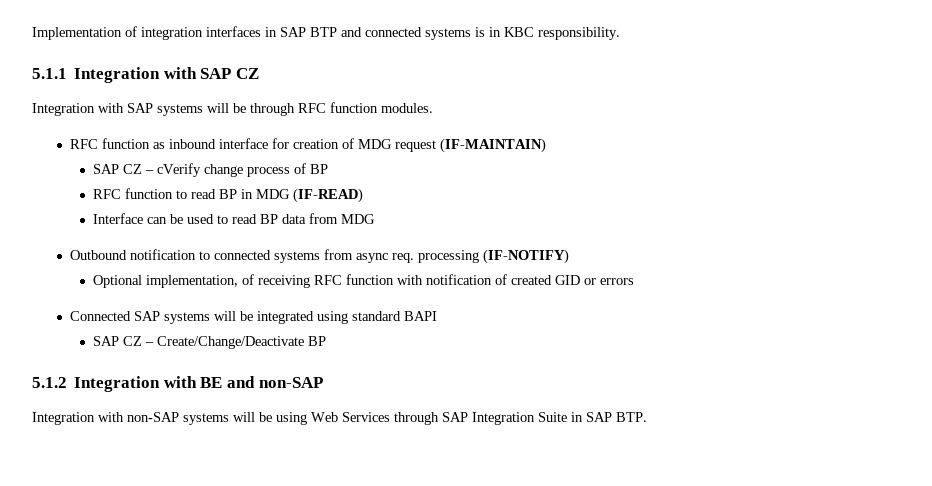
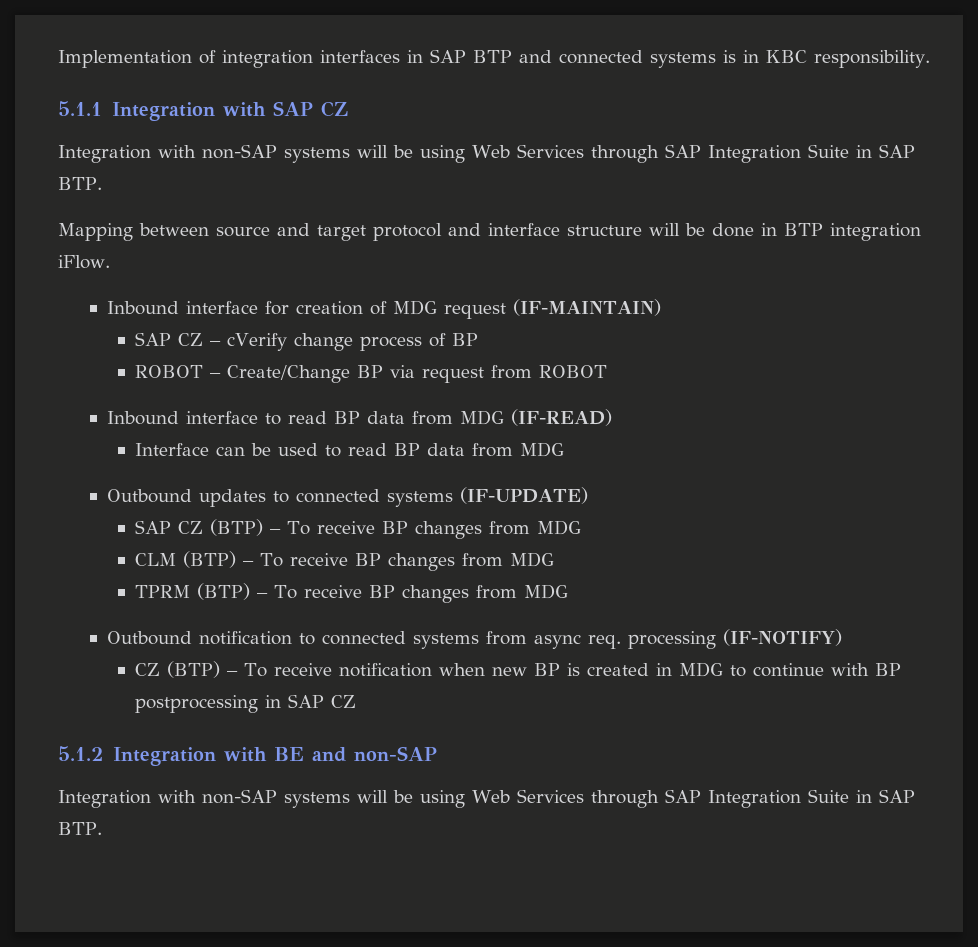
[127,102,433,116] [70,138,217,149] SAP systems will be through RFC function modules. // RFC function as inbound -> [202,144,915,163] [58,177,102,190] [58,223,921,241] [58,255,110,269] [107,301,180,315] non-SAP systems will be using Web Services through SAP Integration Suite in SAP BTP. // Mapping between source and target protocol and interface structure will be done in BTP integration iFlow. // Inbound
[92,188,253,199] RFC function to read BP in -> [135,365,608,383] [107,411,454,425] ROBOT – Create/Change BP via request from ROBOT // Inbound interface to read BP data from
(375, 219) none -> [107,487,588,507] [135,519,582,539] [135,551,555,571] [135,583,569,603] // Outbound updates to connected systems (IF-UPDATE) // SAP CZ (BTP) – To receive BP changes from MDG // CLM (BTP) – To receive BP changes from MDG // TPRM (BTP) – To receive BP changes from MDG
[92,274,634,288] [70,311,438,324] [92,336,326,349] Optional implementation, of receiving RFC function with notification of created GID or errors // Connected SAP systems will be integrated using standard BAPI // SAP CZ – Create/Change/Deactivate BP -> [135,661,902,678] [135,694,357,713] CZ (BTP) – To receive notification when new BP is created in MDG to continue with BP postprocessing in SAP CZ

